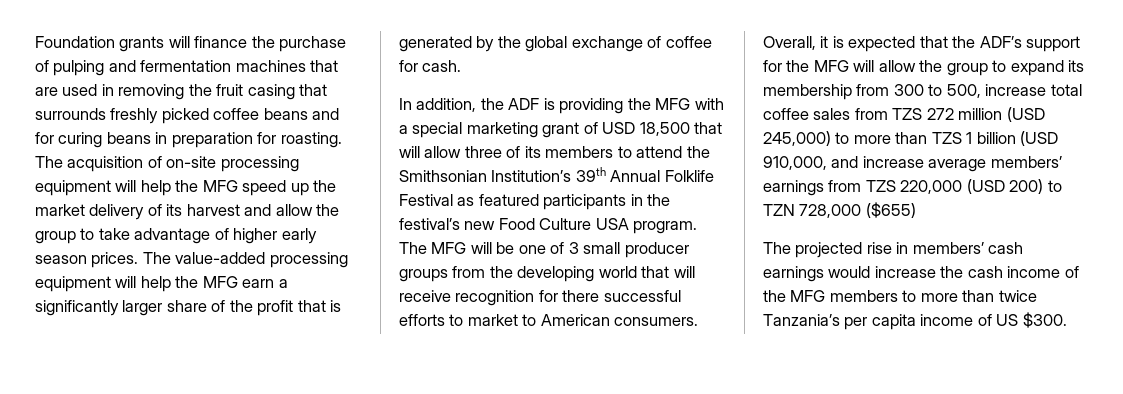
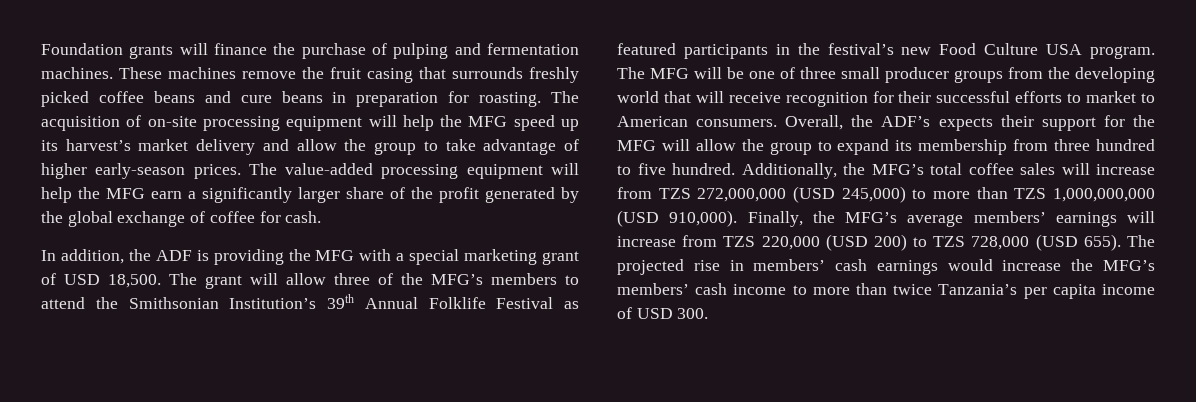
[235,60,339,72] [35,84,185,100] machines that are used in removing -> [41,67,296,79] machines. These machines remove
[35,132,103,148] for curing -> [240,95,272,103] cure
[313,180,337,192] [35,204,240,220] the market delivery of its harvest -> [41,139,256,155] its harvest’s market delivery
[281,228,317,244] [35,255,87,264] early season -> [95,163,186,179] early-season
[297,300,342,312] that is -> (479, 195) none
[639,122,723,136] 18,500 that -> [108,273,242,289] 18,500. The grant
[524,146,541,158] its -> [401,273,483,285] the MFG’s
[568,242,579,254] 3 -> [800,67,836,79] three
[562,290,600,302] there -> [898,91,932,103] their
[820,36,1022,52] it is expected that the ADF’s -> [851,115,1034,131] the ADF’s expects their
[893,84,1082,98] [763,108,1003,120] 300 to 500, increase total coffee sales from TZS 272 million -> [1054,139,1155,151] [617,163,1155,179] [617,187,787,202] three hundred to five hundred. Additionally, the MFG’s total coffee sales will increase from TZS 272,000,000
[966,131,1059,146] [763,156,924,170] 1 billion (USD 910,000, and increase -> [1053,188,1155,202] [617,210,897,227] 1,000,000,000 (USD 910,000). Finally, the MFG’s
(824, 188) none -> [1127,211,1155,223] [617,236,676,247] will increase
[763,202,916,218] TZN 728,000 ($655) // -> [933,234,1121,251] TZS 728,000 (USD 655).
[967,266,1079,278] [763,290,898,302] cash income of the MFG members -> [1103,260,1155,271] [617,283,787,295] MFG’s members’ cash income
[996,312,1067,328] US $300. -> [636,308,709,319] USD 300.

